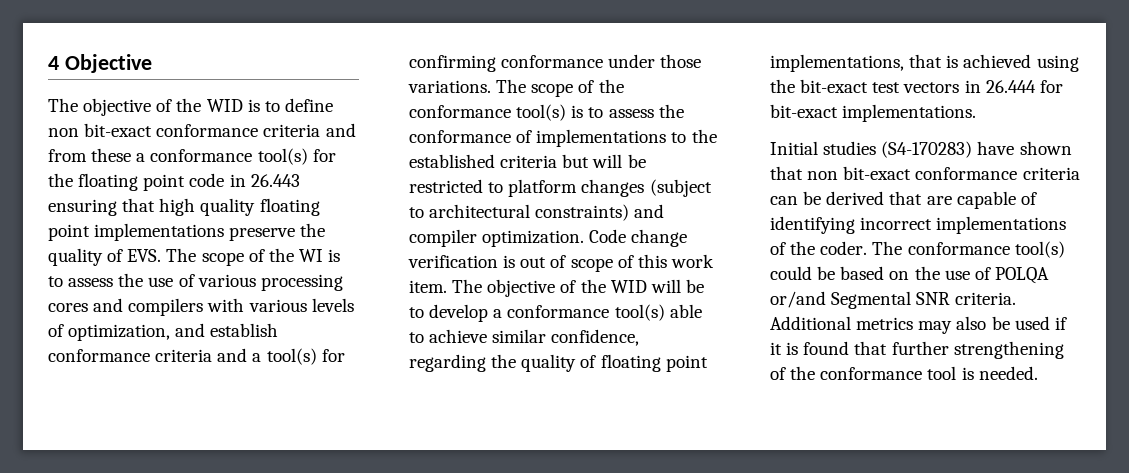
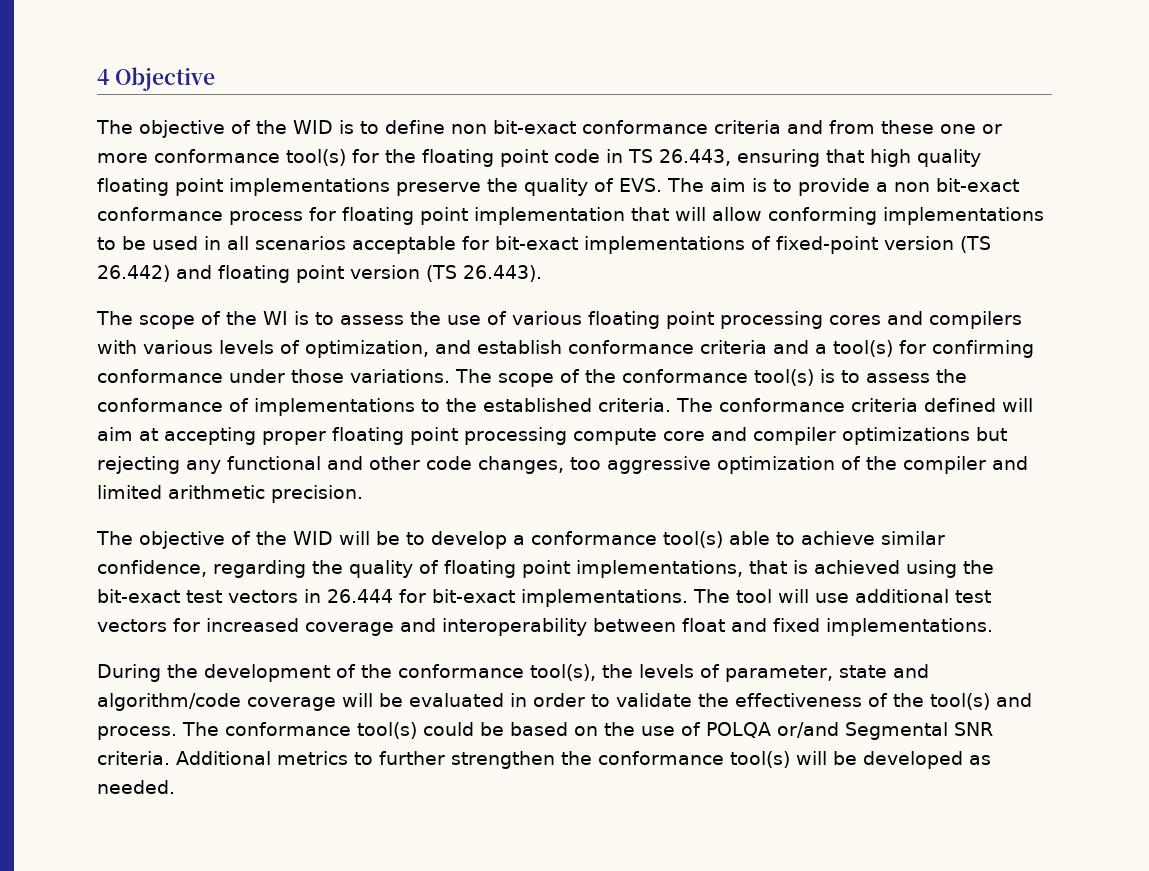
[136,153,146,162] a -> [940,124,1002,134] [97,153,148,163] one or more
[250,174,300,187] 26.443 -> [628,149,731,166] TS 26.443,
(197, 255) none -> [710,178,1019,196] [97,207,1044,225] [97,236,991,254] [97,265,542,283] [96,311,133,325] aim is to provide a non bit-exact conformance process for floating point implementation that will allow conforming implementations to be used in all scenarios acceptable for bit-exact implementations of fixed-point version (TS 26.442) and floating point version (TS 26.443). // The
(256, 280) none -> [588,311,714,329] floating point
[500,154,646,168] [409,179,712,197] [409,204,665,221] [409,229,688,247] [408,254,714,272] [409,280,447,293] criteria but will be restricted to platform changes (subject to architectural constraints) and compiler optimization. Code change verification is out of scope of this work item. -> [598,398,1033,412] [97,427,1007,445] [97,456,1028,474] [97,485,363,503] criteria. The conformance criteria defined will aim at accepting proper floating point processing compute core and compiler optimizations but rejecting any functional and other code changes, too aggressive optimization of the compiler and limited arithmetic precision. //
[770,141,1072,158] [770,166,1080,180] [770,191,1037,209] [770,216,1067,234] [770,241,868,255] // Initial studies (S4-170283) have shown that non bit-exact conformance criteria can be derived that are capable of identifying incorrect implementations of the coder. -> [693,589,991,603] [97,618,993,636] [97,664,929,682] [97,693,1032,711] [97,726,177,740] The tool will use additional test vectors for increased coverage and interoperability between float and fixed implementations. // During the development of the conformance tool(s), the levels of parameter, state and algorithm/code coverage will be evaluated in order to validate the effectiveness of the tool(s) and process.
[918,316,1067,334] [770,341,1064,359] [770,366,974,380] may also be used if it is found that further strengthening of the conformance tool is -> [354,751,991,769] to further strengthen the conformance tool(s) will be developed as

